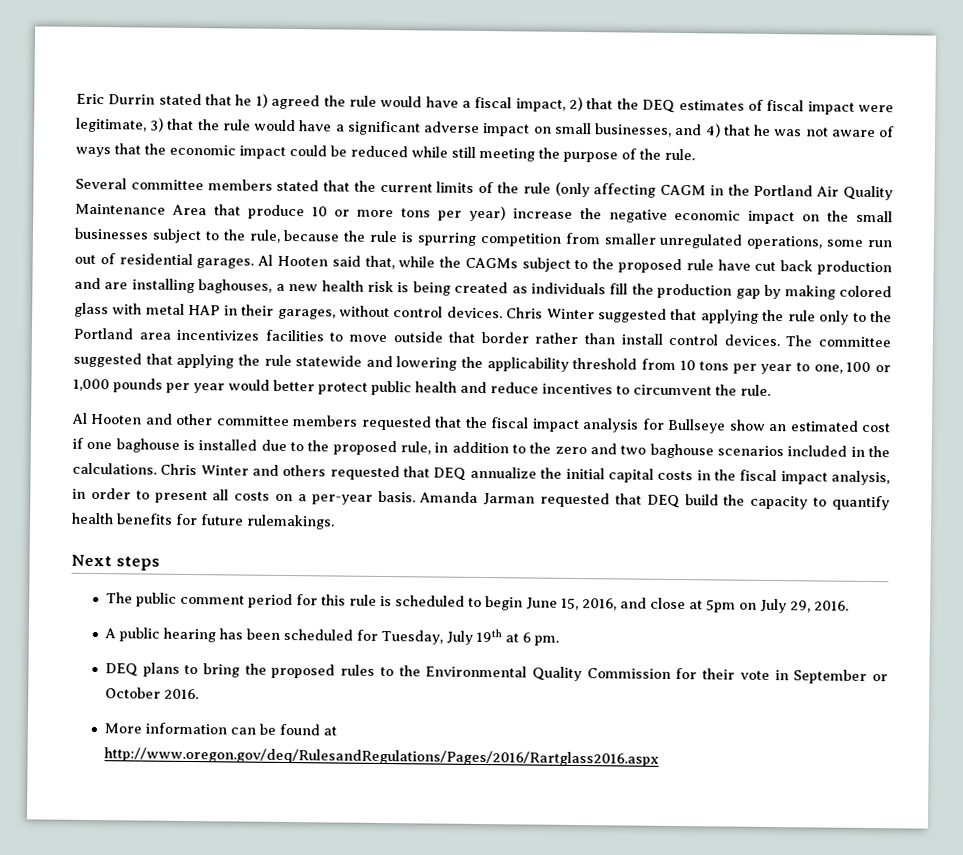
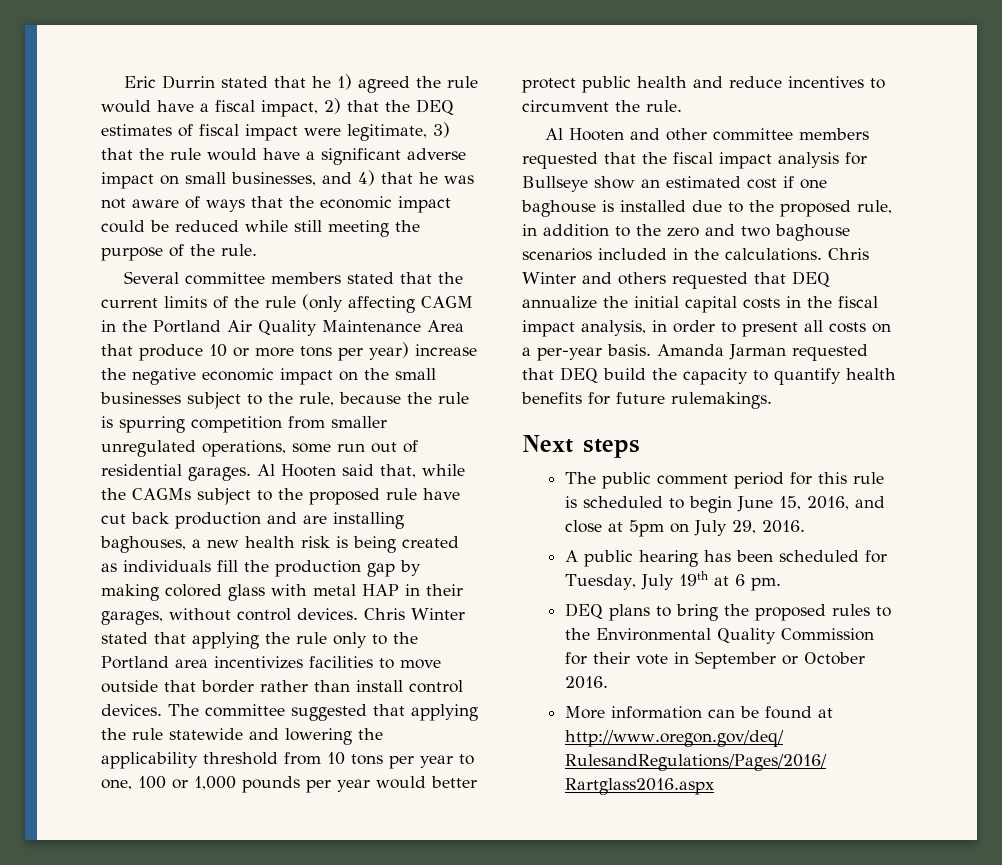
[598,308,668,323] suggested -> [101,632,148,644] stated

